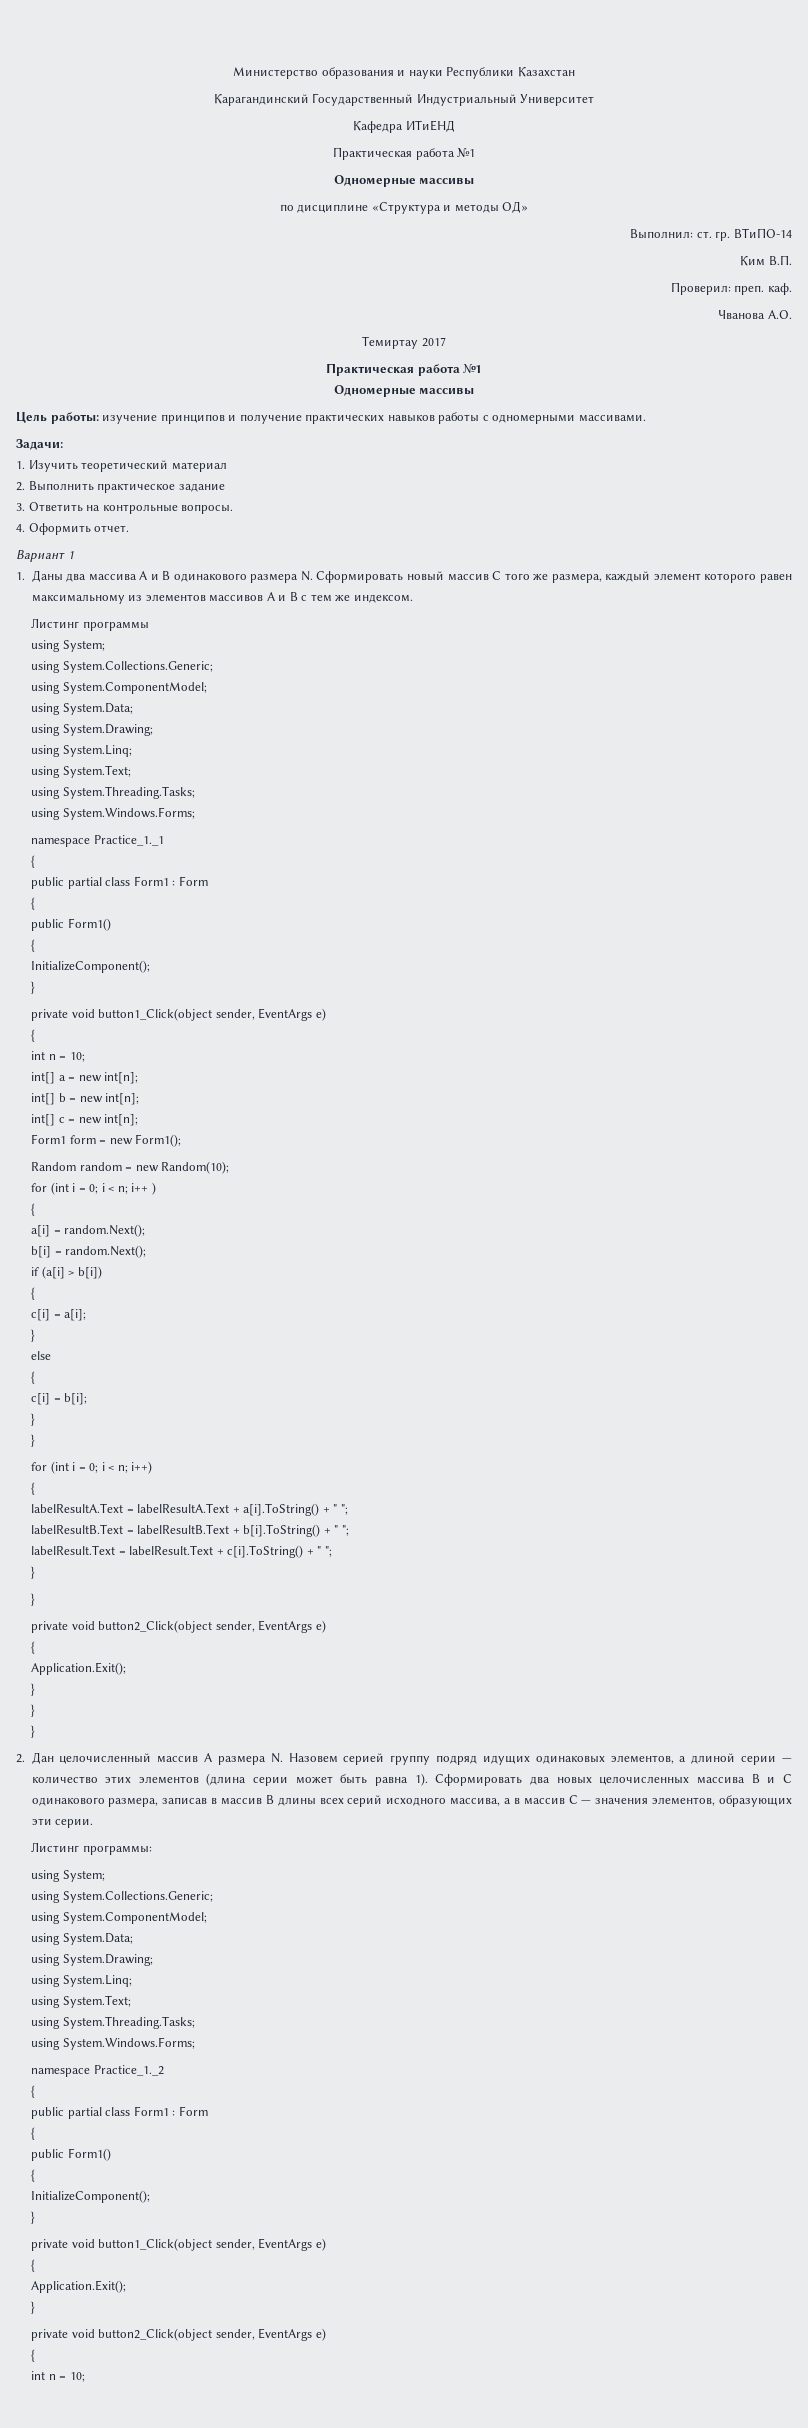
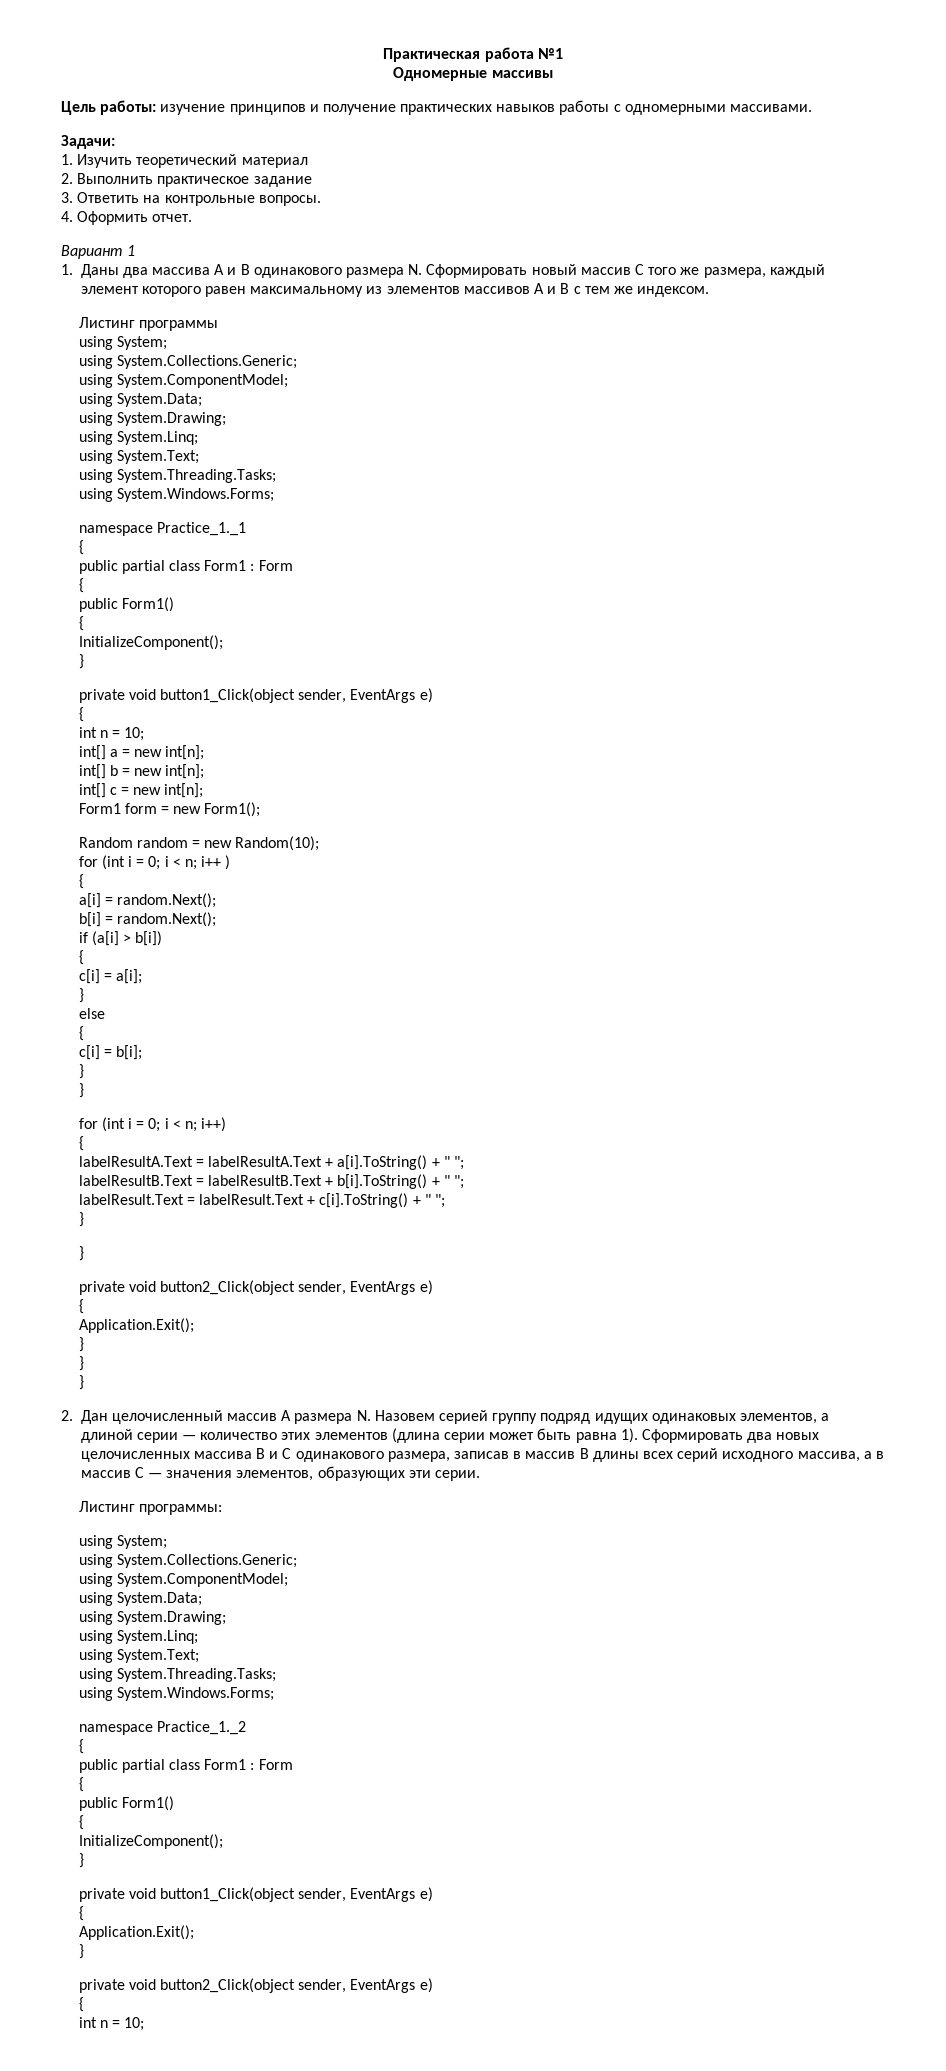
[233,67,575,79] [213,93,595,106] [353,120,455,133] [332,147,476,160] [333,175,475,187] [279,201,529,214] [630,228,792,241] [740,255,792,266] [670,282,792,295] [718,310,792,320] [362,336,446,349] Министерство образования и науки Республики Казахстан // Карагандинский Государственный Индустриальный Университет // Кафедра ИТиЕНД // Практическая работа №1 // Одномерные массивы // по дисциплине «Структура и методы ОД» // Выполнил: ст. гр. ВТиПО-14 // Ким В.П. // Проверил: преп. каф. // Чванова А.О. // Темиртау 2017 // -> (383, 55) none

